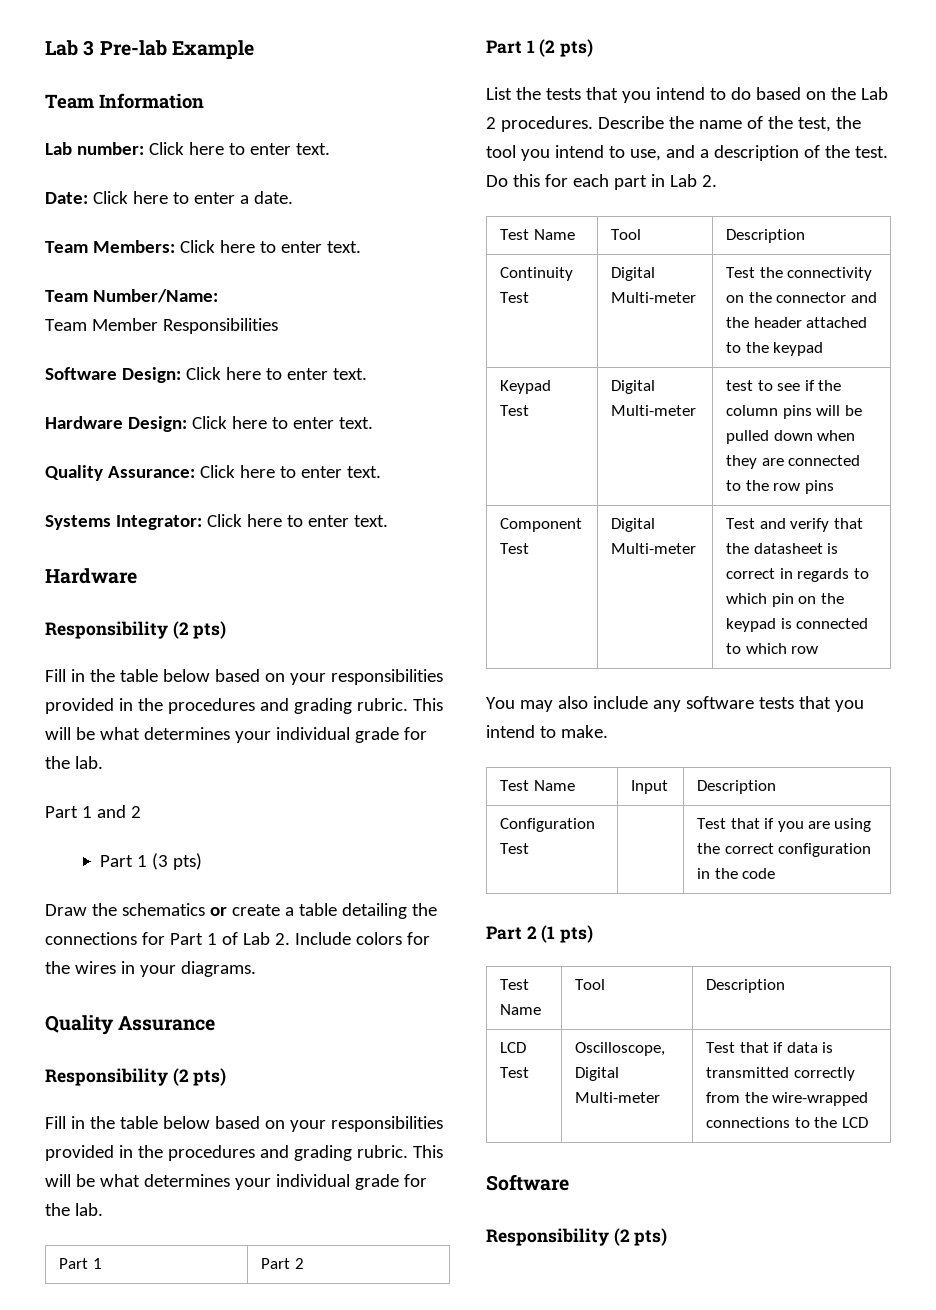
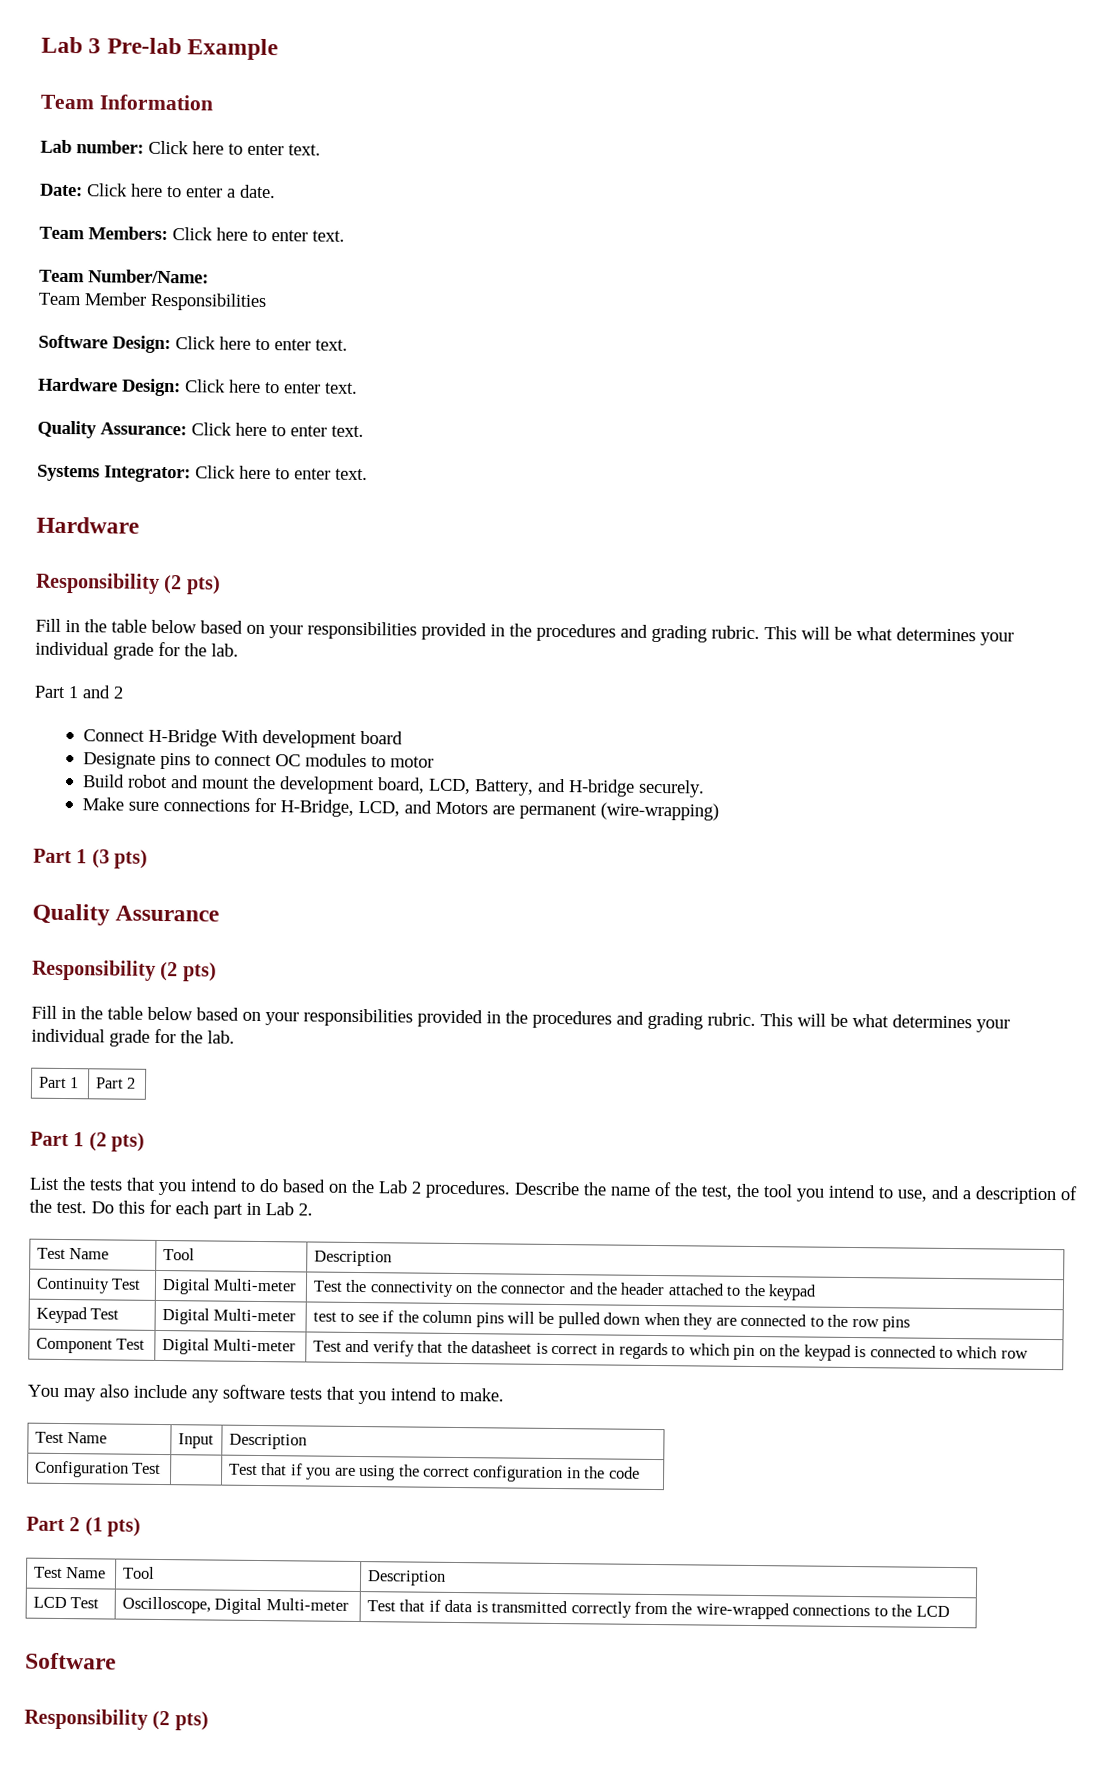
[99,853,202,870] [45,903,437,919] [45,932,430,945] [45,961,256,977] Part 1 (3 pts) // Draw the schematics or create a table detailing the connections for Part 1 of Lab 2. Include colors for the wires in your diagrams. -> [83,728,404,748] [83,752,435,770] [83,774,706,798] [82,797,720,821] [33,848,149,869] Connect H-Bridge With development board // Designate pins to connect OC modules to motor // Build robot and mount the development board, LCD, Battery, and H-bridge securely. // Make sure connections for H-Bridge, LCD, and Motors are permanent (wire-wrapping) // Part 1 (3 pts)

